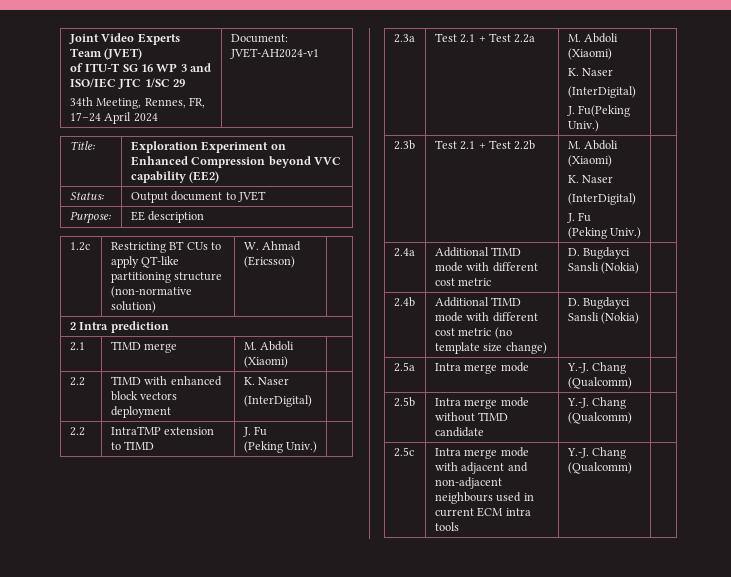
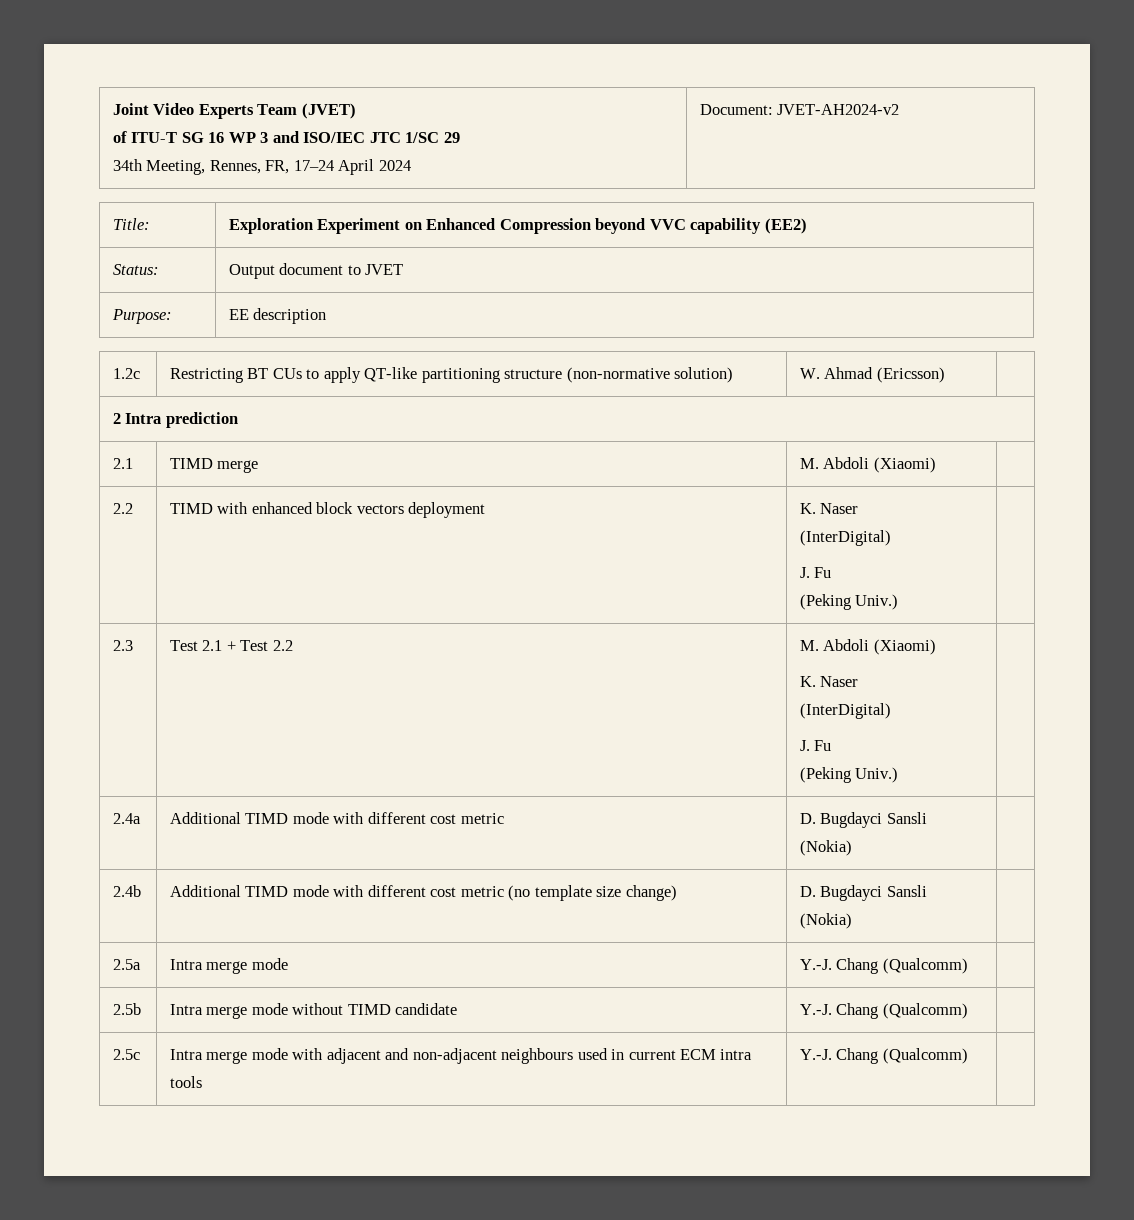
[229,48,319,59] JVET-AH2024-v1 -> [777,104,900,115] JVET-AH2024-v2
[69,427,85,436] [110,426,215,435] [110,441,155,450] [242,426,268,437] [243,441,318,453] [393,34,415,43] [434,33,536,43] [567,33,619,43] [567,48,612,60] [567,68,614,76] [567,86,636,98] [566,105,631,117] [567,120,599,132] [393,140,415,150] [434,140,536,150] | // 2.2 | IntraTMP extension to TIMD | J. Fu // (Peking Univ.) | // 2.3a | Test 2.1 + Test 2.2a | M. Abdoli (Xiaomi) // K. Naser // (InterDigital) // J. Fu(Peking Univ.) | // 2.3b | Test 2.1 + Test 2.2b -> [800,567,832,578] [800,594,899,610] [113,640,134,651] [170,640,293,651] // J. Fu // (Peking Univ.) | // 2.3 | Test 2.1 + Test 2.2

